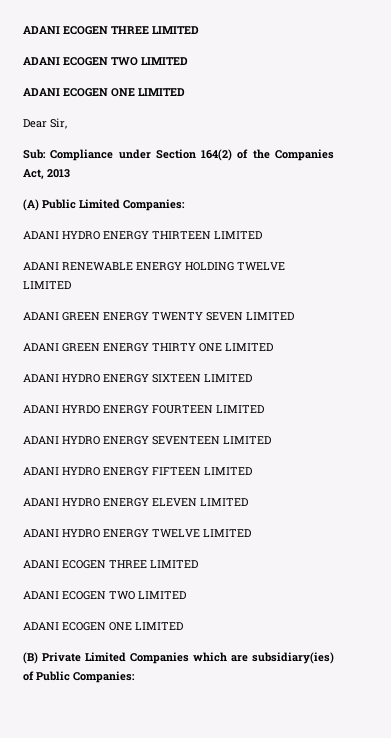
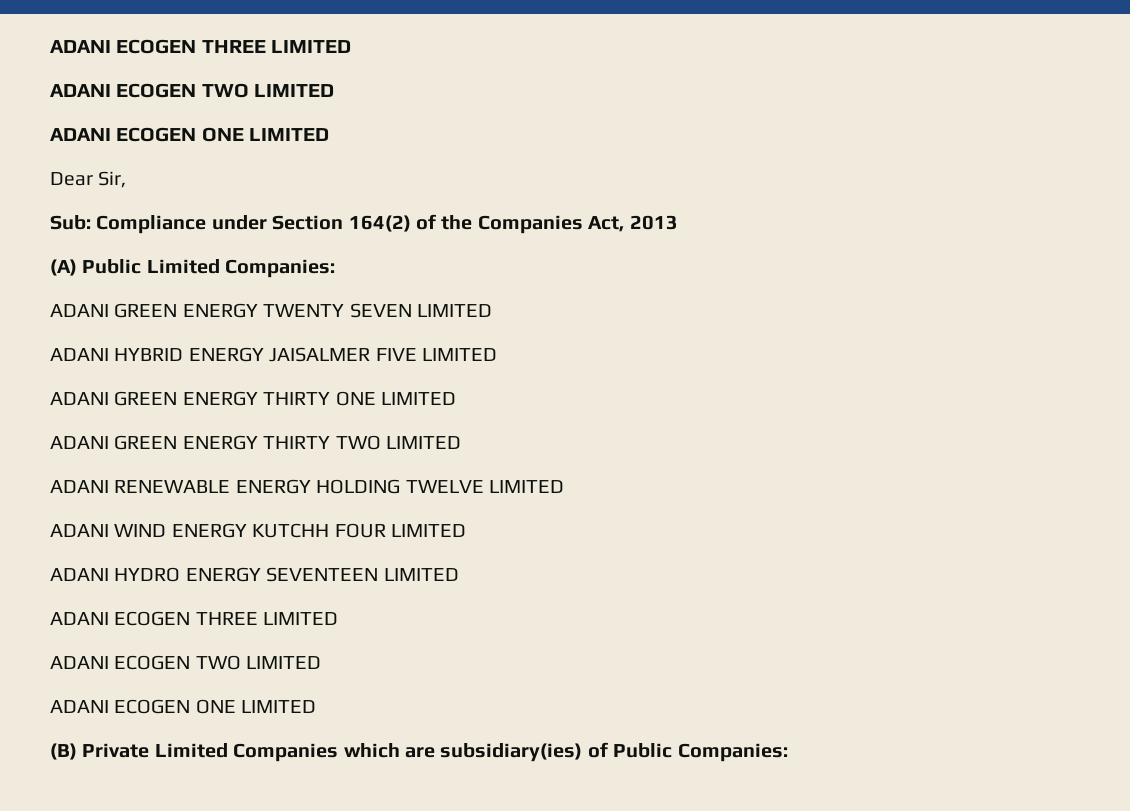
[62,231,211,240] HYDRO ENERGY THIRTEEN -> [114,303,492,318] [50,347,497,362] [50,391,456,406] [50,435,381,450] GREEN ENERGY TWENTY SEVEN LIMITED // ADANI HYBRID ENERGY JAISALMER FIVE LIMITED // ADANI GREEN ENERGY THIRTY ONE LIMITED // ADANI GREEN ENERGY THIRTY TWO
[62,312,294,321] [23,343,273,352] [23,374,252,383] [23,405,213,414] GREEN ENERGY TWENTY SEVEN LIMITED // ADANI GREEN ENERGY THIRTY ONE LIMITED // ADANI HYDRO ENERGY SIXTEEN LIMITED // ADANI HYRDO ENERGY FOURTEEN -> [114,523,386,538] WIND ENERGY KUTCHH FOUR
[23,467,252,476] [23,498,248,507] [23,529,251,538] // ADANI HYDRO ENERGY FIFTEEN LIMITED // ADANI HYDRO ENERGY ELEVEN LIMITED // ADANI HYDRO ENERGY TWELVE LIMITED -> (459, 574) none

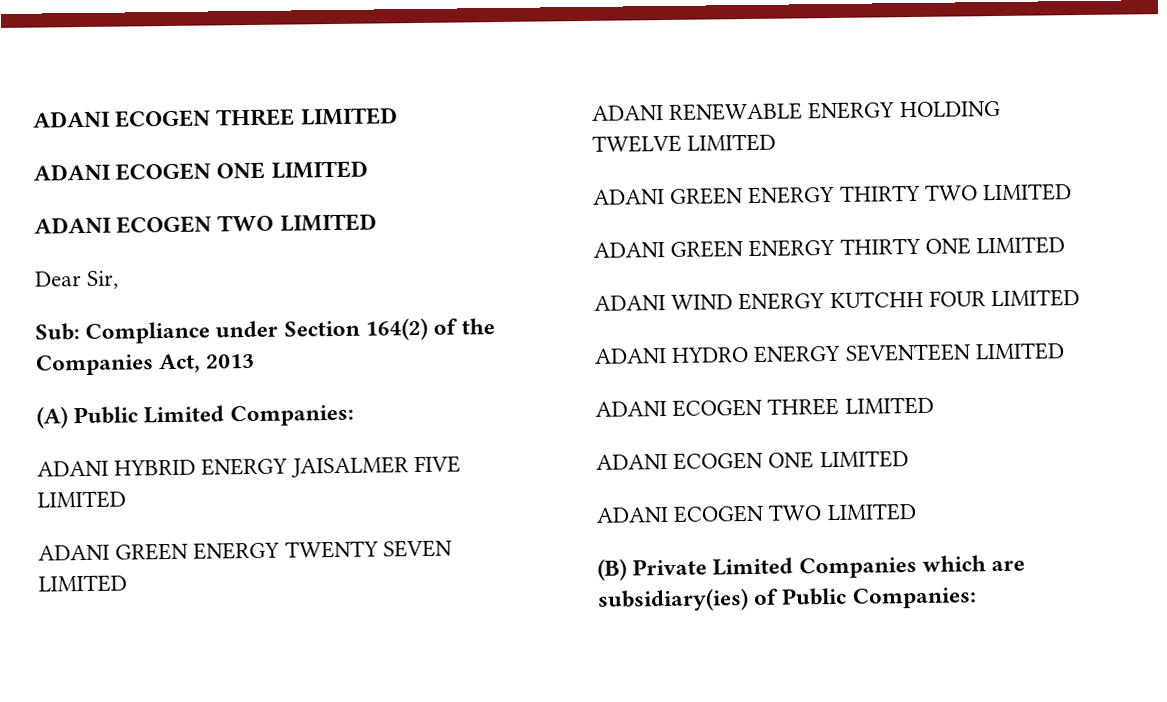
[50,39,352,54] [50,83,335,98] [50,127,244,142] ADANI ECOGEN THREE LIMITED // ADANI ECOGEN TWO LIMITED // ADANI ECOGEN ONE -> [33,107,398,128] [33,160,368,181] [34,214,275,234] ADANI ECOGEN THREE LIMITED // ADANI ECOGEN ONE LIMITED // ADANI ECOGEN TWO
[50,303,492,318] // ADANI GREEN ENERGY TWENTY SEVEN LIMITED -> (354, 415) none
[263,391,376,406] THIRTY ONE -> [284,539,453,559] [38,574,127,593] [592,100,1001,121] [592,134,682,153] TWENTY SEVEN LIMITED // ADANI RENEWABLE ENERGY HOLDING TWELVE
[114,479,484,494] RENEWABLE ENERGY HOLDING TWELVE -> [670,237,971,258] GREEN ENERGY THIRTY ONE
[195,655,322,670] [50,699,236,714] TWO LIMITED // ADANI ECOGEN ONE -> [768,450,909,469] [596,504,823,523] ONE LIMITED // ADANI ECOGEN TWO

